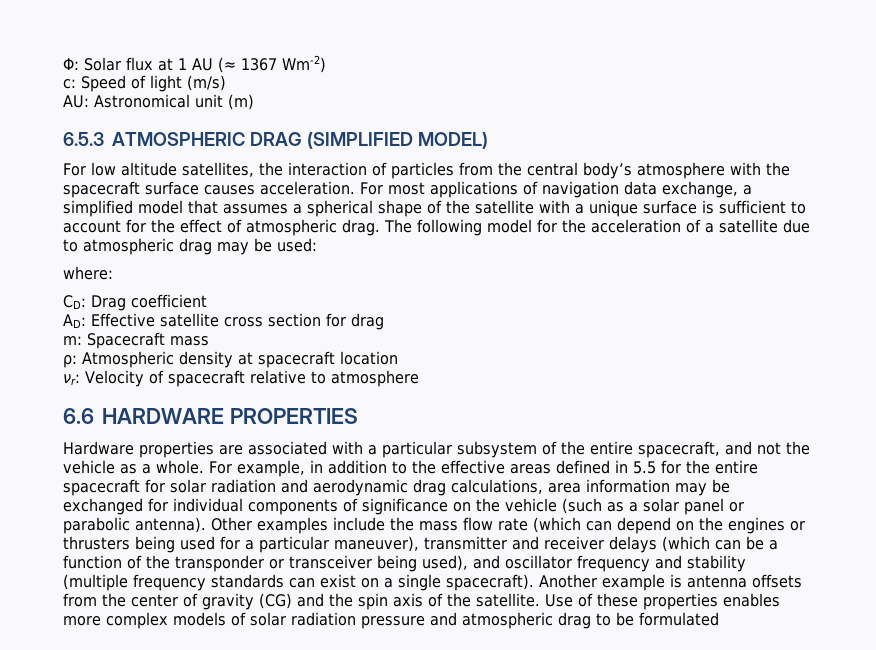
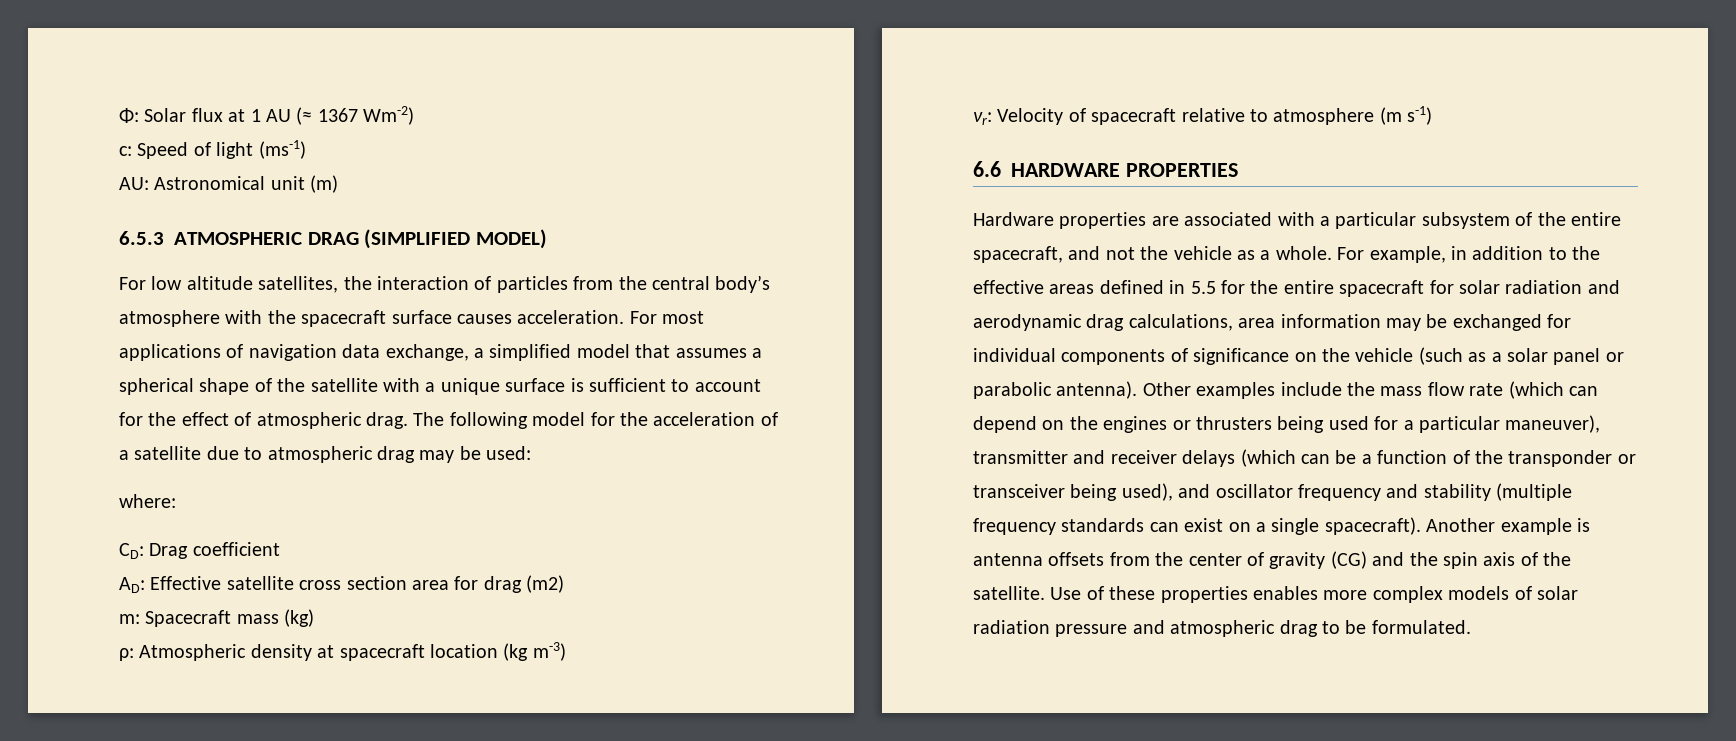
[187,75,226,91] (m/s) -> [258,140,306,159] (ms-1)
(321, 320) none -> [412,580,449,590] area
(384, 321) none -> [526,575,565,593] (m2)
(209, 341) none -> [284,609,315,627] (kg)
(398, 358) none -> [503,642,566,661] (kg m-3)
(419, 378) none -> [1379,106,1433,125] (m s-1)
[639,612,719,626] formulated -> [1371,620,1471,634] formulated.

